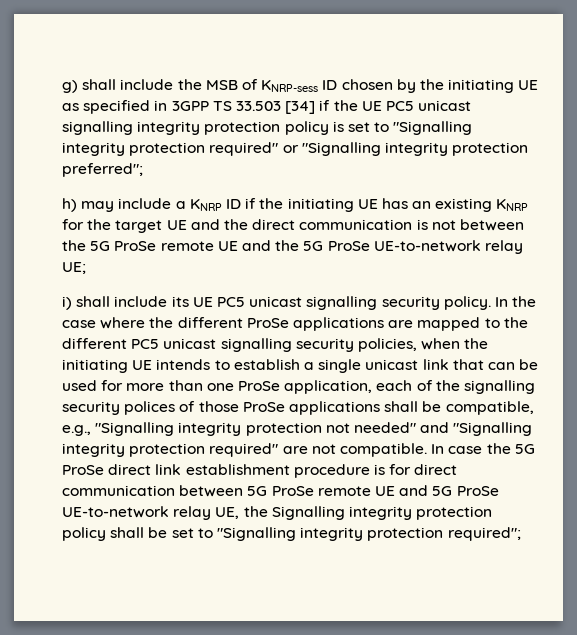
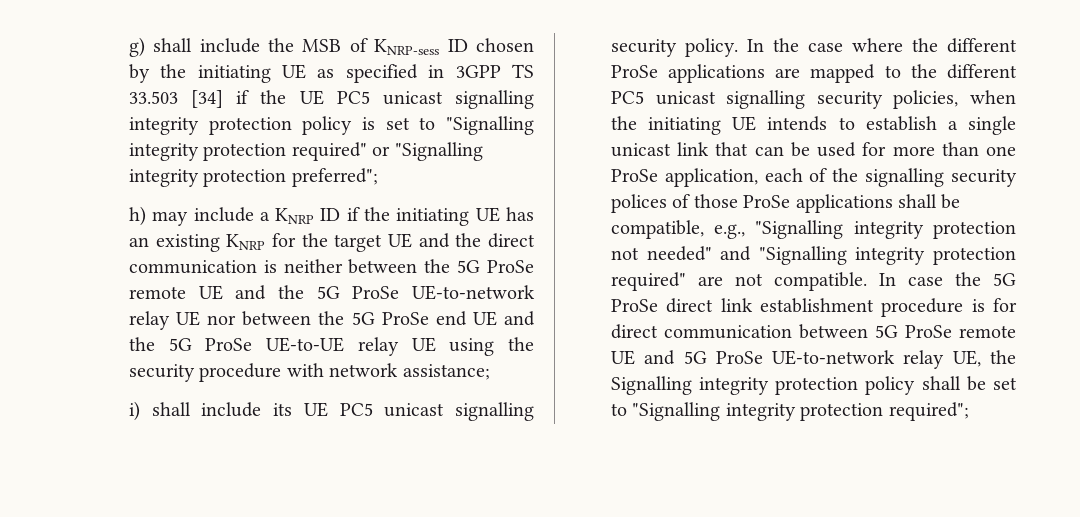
[431,220,456,230] not -> [283,259,343,273] neither
[62,262,87,274] UE; -> [176,311,536,326] [128,337,534,356] [128,363,490,382] UE nor between the 5G ProSe end UE and the 5G ProSe UE-to-UE relay UE using the security procedure with network assistance;

